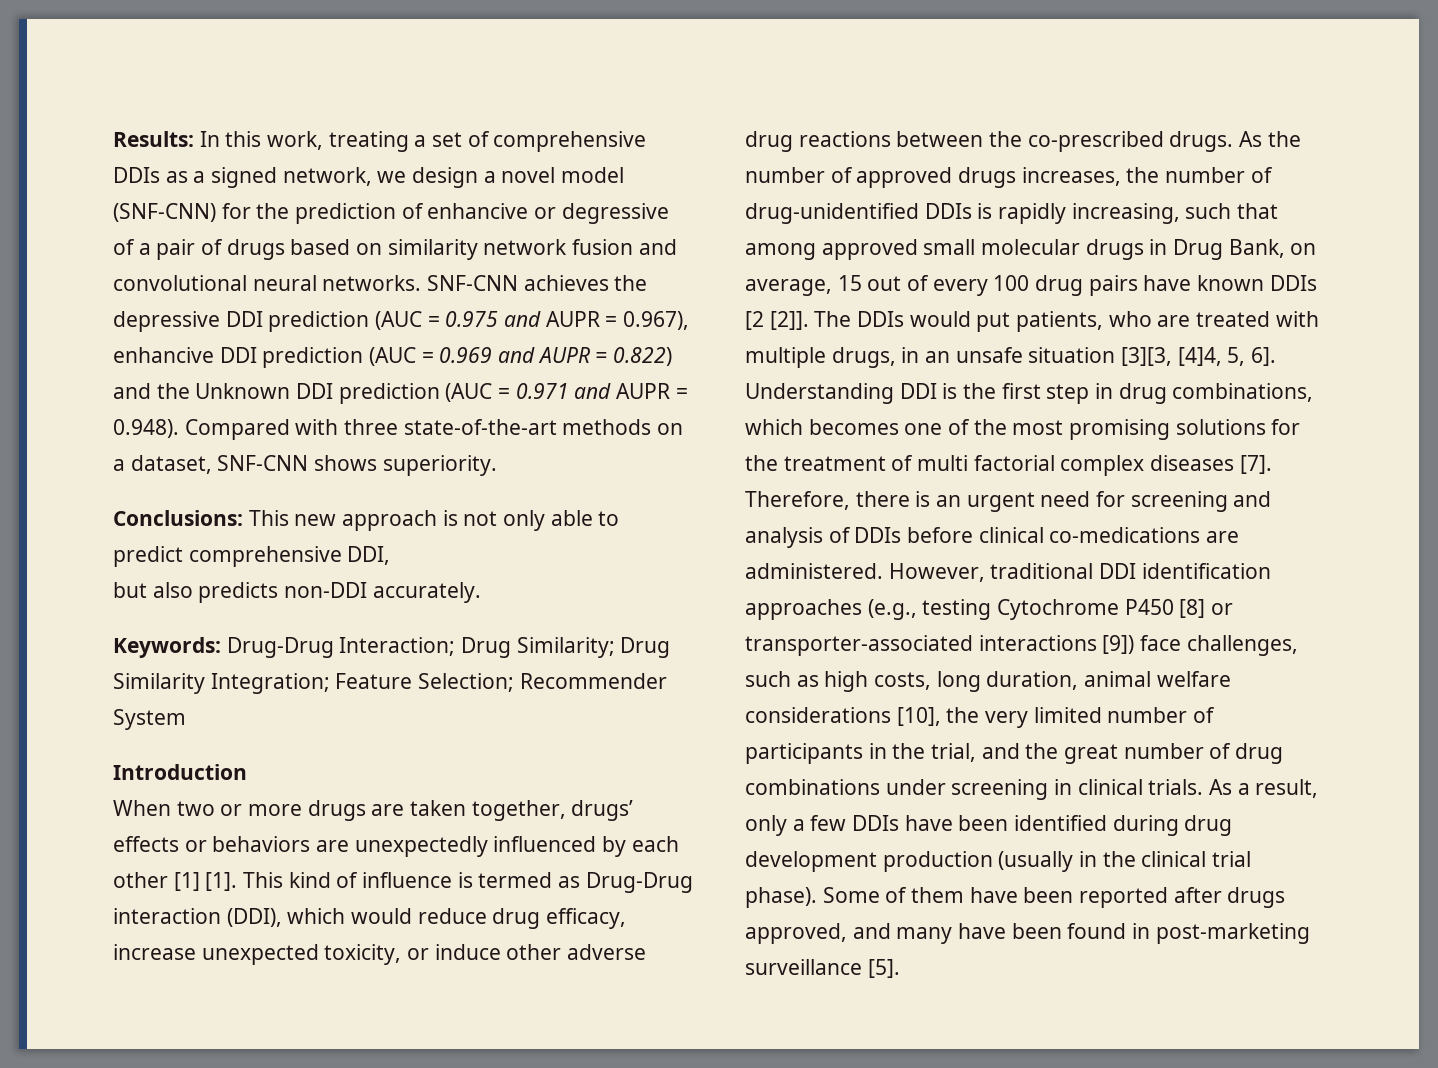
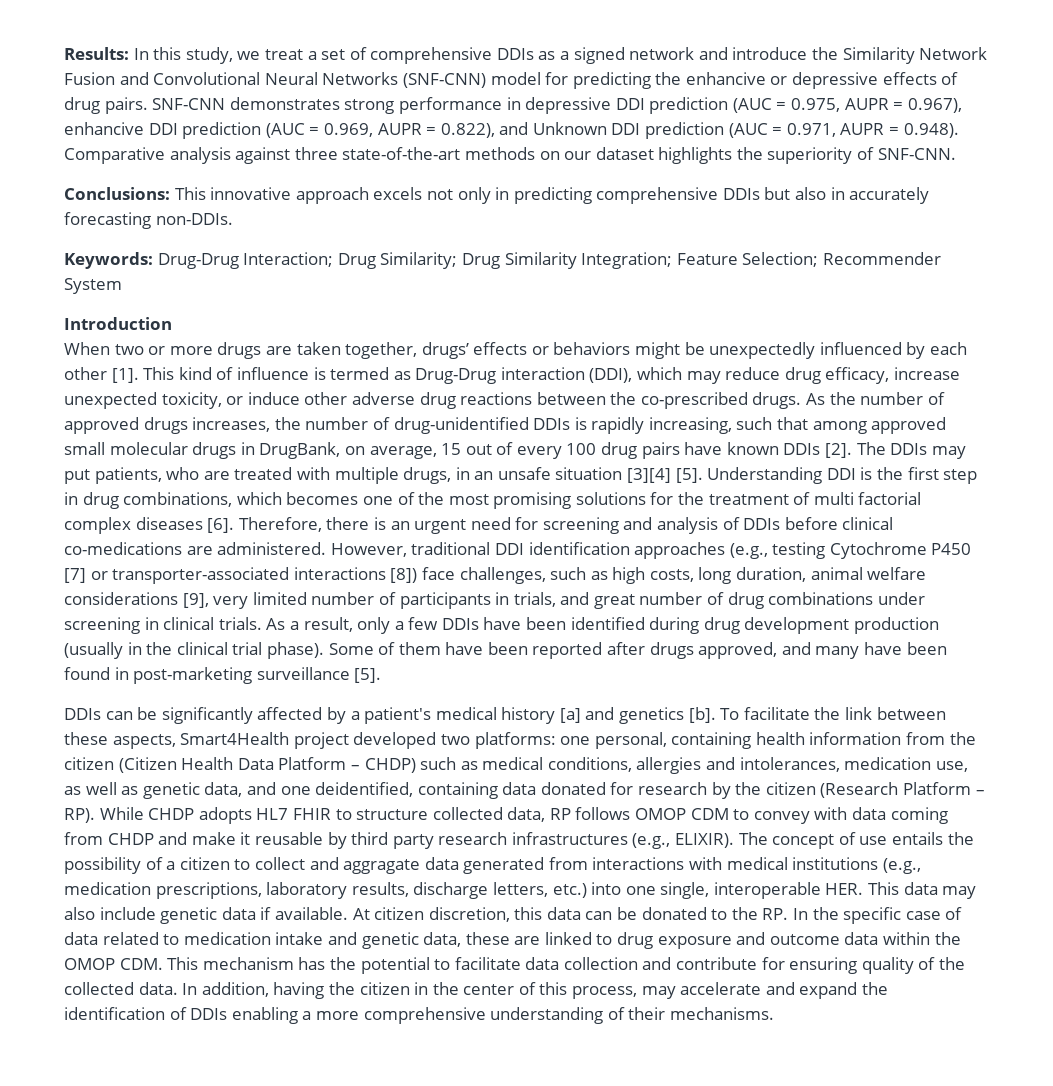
[267,131,409,152] work, treating -> [185,47,303,64] study, we treat
[282,167,625,188] [113,203,669,224] [113,239,677,260] [113,275,648,291] network, we design a novel model (SNF-CNN) for the prediction of enhancive or degressive of a pair of drugs based on similarity network fusion and convolutional neural networks. SNF-CNN achieves the -> [629,47,988,64] [64,72,959,89] [64,97,521,114] network and introduce the Similarity Network Fusion and Convolutional Neural Networks (SNF-CNN) model for predicting the enhancive or depressive effects of drug pairs. SNF-CNN demonstrates strong performance in
[445,311,542,327] 0.975 and -> [791,98,841,112] 0.975,
[439,347,673,366] [113,383,190,399] 0.969 and AUPR = 0.822) and the -> [323,122,529,138] 0.969, AUPR = 0.822), and
[515,383,612,399] 0.971 and -> [786,123,836,137] 0.971,
[184,419,339,440] Compared with -> [64,147,291,164] Comparative analysis against
[113,455,497,476] [113,510,620,531] [113,546,391,567] [113,582,481,603] a dataset, SNF-CNN shows superiority. // Conclusions: This new approach is not only able to predict comprehensive DDI, // but also predicts non-DDI accurately. -> [564,147,956,164] [64,187,930,204] [64,212,233,229] our dataset highlights the superiority of SNF-CNN. // Conclusions: This innovative approach excels not only in predicting comprehensive DDIs but also in accurately forecasting non-DDIs.
[316,840,350,852] are -> [635,342,705,359] might be
[173,872,200,891] [1] -> (107, 373) none
[351,908,413,924] would -> [686,371,721,384] may
[1173,239,1285,260] Drug Bank, -> [259,442,341,459] DrugBank,
[745,311,809,330] [2 [2]]. -> [825,443,853,458] [2].
[909,311,971,327] would -> [931,446,966,459] may
[1121,347,1277,366] [3][3, [4]4, 5, 6]. -> [627,468,703,483] [3][4] [5].
[1239,455,1272,474] [7]. -> [207,518,235,533] [6].
[1179,599,1206,618] [8] -> [64,568,86,583] [7]
[1102,635,1135,654] [9]) -> [390,568,418,583] [8])
[896,707,980,726] [10], the -> [182,593,209,608] [9],
[892,743,1059,762] the trial, and the -> [513,592,590,607] trials, and
(900, 968) none -> [64,707,946,724] [64,732,976,749] [64,757,968,774] [64,782,985,799] [64,807,948,824] [64,832,974,849] [64,857,921,874] [64,882,977,899] [64,907,963,924] [64,932,961,949] [64,957,966,974] [64,982,889,999] [64,1007,774,1024] // DDIs can be significantly affected by a patient's medical history [a] and genetics [b]. To facilitate the link between these aspects, Smart4Health project developed two platforms: one personal, containing health information from the citizen (Citizen Health Data Platform – CHDP) such as medical conditions, allergies and intolerances, medication use, as well as genetic data, and one deidentified, containing data donated for research by the citizen (Research Platform – RP). While CHDP adopts HL7 FHIR to structure collected data, RP follows OMOP CDM to convey with data coming from CHDP and make it reusable by third party research infrastructures (e.g., ELIXIR). The concept of use entails the possibility of a citizen to collect and aggragate data generated from interactions with medical institutions (e.g., medication prescriptions, laboratory results, discharge letters, etc.) into one single, interoperable HER. This data may also include genetic data if available. At citizen discretion, this data can be donated to the RP. In the specific case of data related to medication intake and genetic data, these are linked to drug exposure and outcome data within the OMOP CDM. This mechanism has the potential to facilitate data collection and contribute for ensuring quality of the collected data. In addition, having the citizen in the center of this process, may accelerate and expand the identification of DDIs enabling a more comprehensive understanding of their mechanisms.

